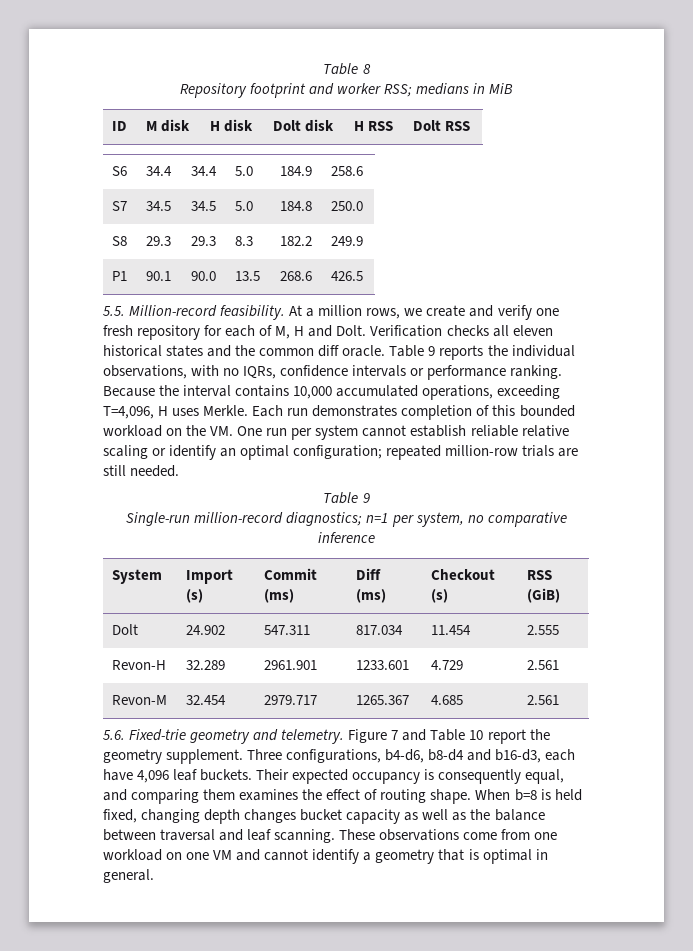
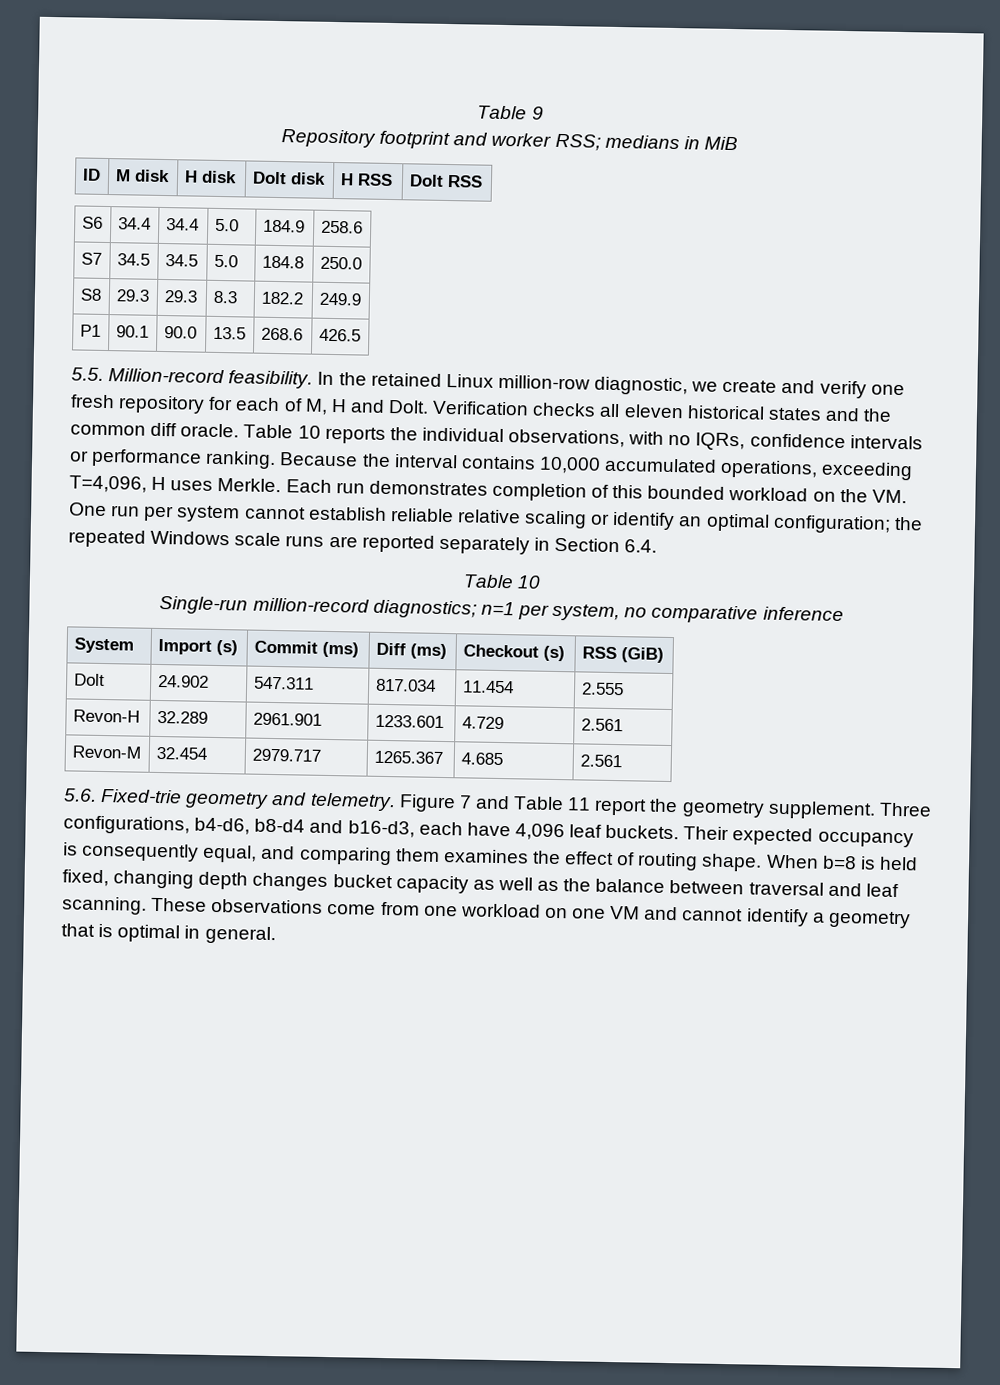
[323,63,371,75] Table 8 -> [477,105,544,120] Table 9
[289,305,401,319] At a million rows, -> [317,371,689,396] In the retained Linux million-row diagnostic,
[428,346,436,356] 9 -> [297,425,321,439] 10
[386,445,579,460] [103,465,180,477] [323,492,370,504] repeated million-row trials are still needed. // Table 9 -> [893,516,923,531] [68,529,658,555] [462,574,542,589] the repeated Windows scale runs are reported separately in Section 6.4. // Table 10
[469,730,484,740] 10 -> [567,797,592,811] 11

